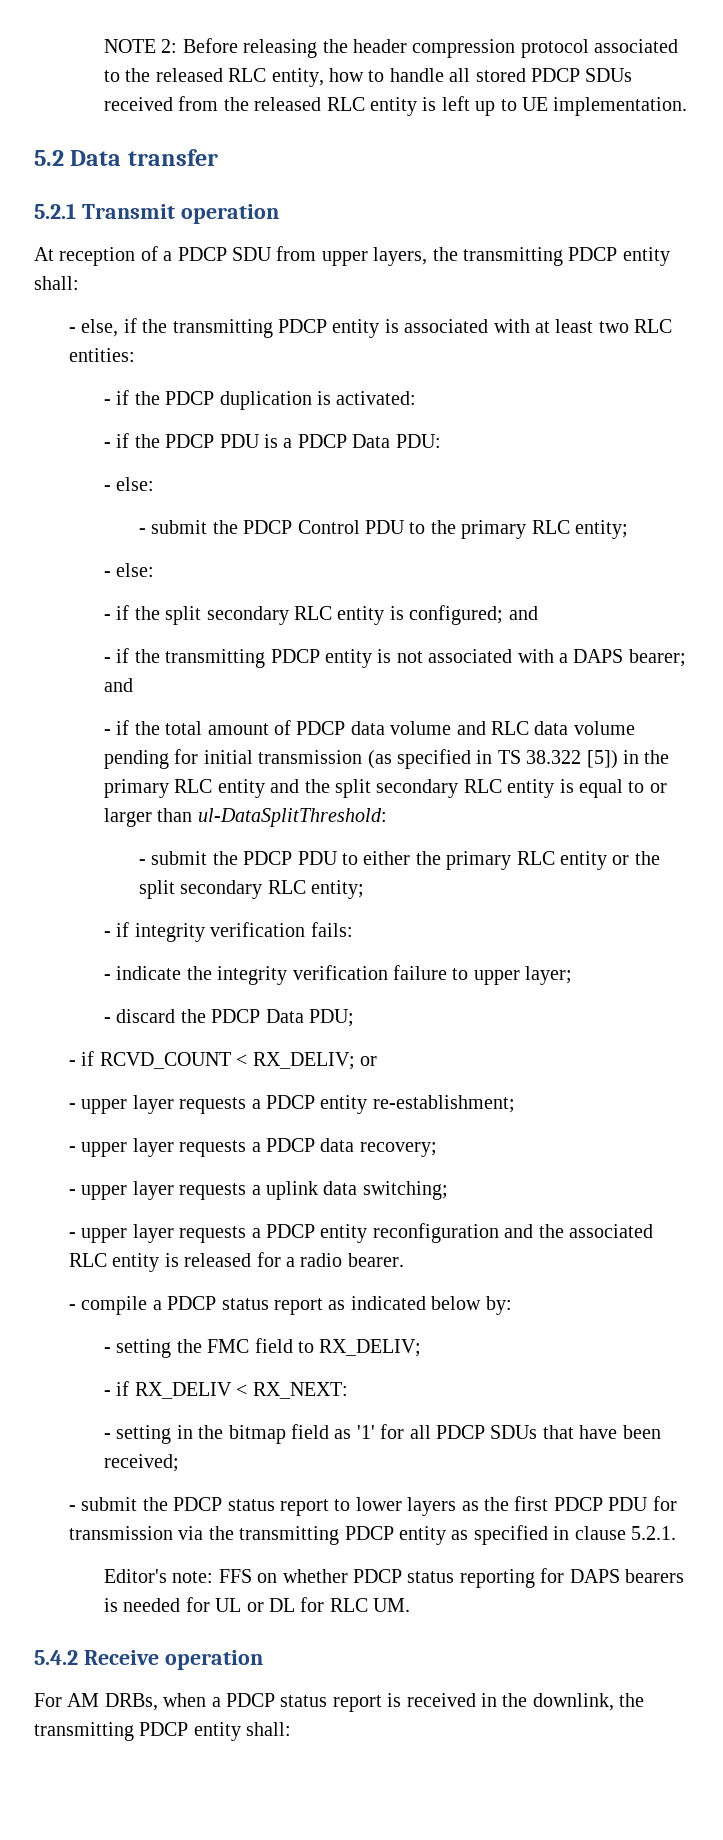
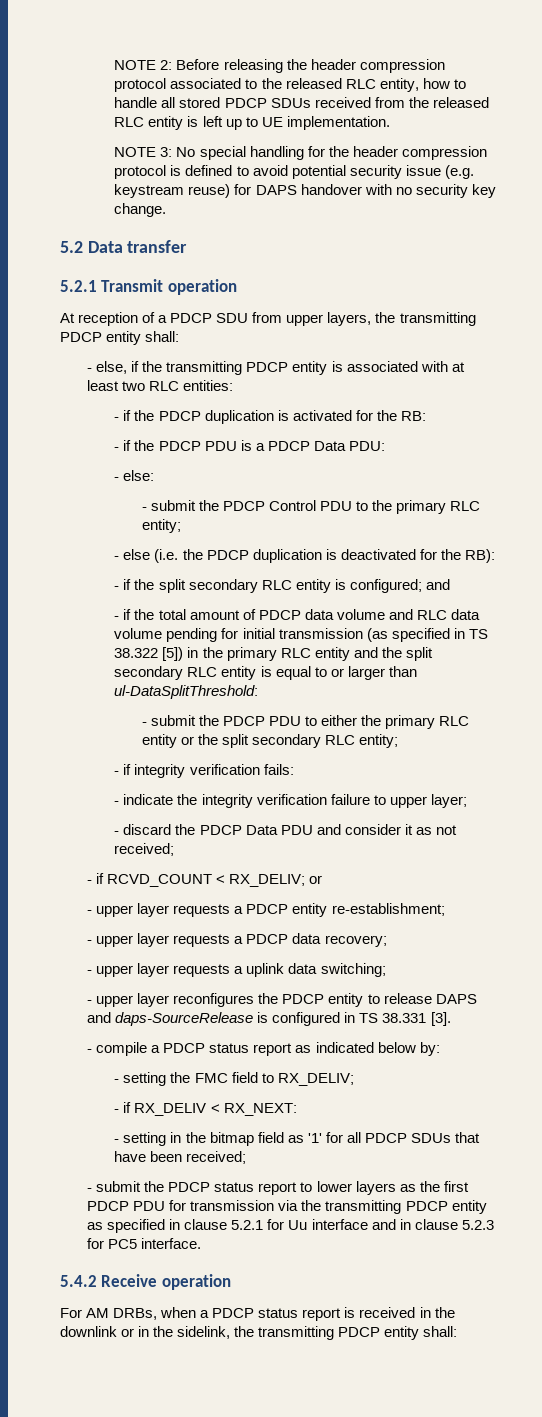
(688, 106) none -> [114,146,487,160] [114,165,474,179] [114,184,496,198] [114,203,167,217] // NOTE 3: No special handling for the header compression protocol is defined to avoid potential security issue (e.g. keystream reuse) for DAPS handover with no security key change.
[336,391,417,405] activated: -> [292,410,426,421] activated for the RB:
[116,563,155,577] else: -> [123,549,495,563] else (i.e. the PDCP duplication is deactivated for the RB):
[103,648,686,668] [103,678,133,692] // - if the transmitting PDCP entity is not associated with a DAPS bearer; and -> (450, 584) none
[308,1009,354,1027] PDU; -> [280,824,457,835] [114,843,175,856] PDU and consider it as not received;
[179,1223,653,1243] [68,1252,404,1272] requests a PDCP entity reconfiguration and the associated RLC entity is released for a radio bearer. -> [173,993,477,1007] [87,1012,451,1026] reconfigures the PDCP entity to release DAPS and daps-SourceRelease is configured in TS 38.331 [3].
[630,1526,676,1540] [103,1568,684,1588] [103,1597,411,1612] 5.2.1. // Editor's note: FFS on whether PDCP status reporting for DAPS bearers is needed for UL or DL for RLC UM. -> [231,1219,494,1230] [87,1238,202,1249] 5.2.1 for Uu interface and in clause 5.2.3 for PC5 interface.
[532,1693,614,1711] downlink, -> [60,1326,231,1339] downlink or in the sidelink,

